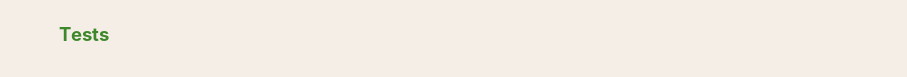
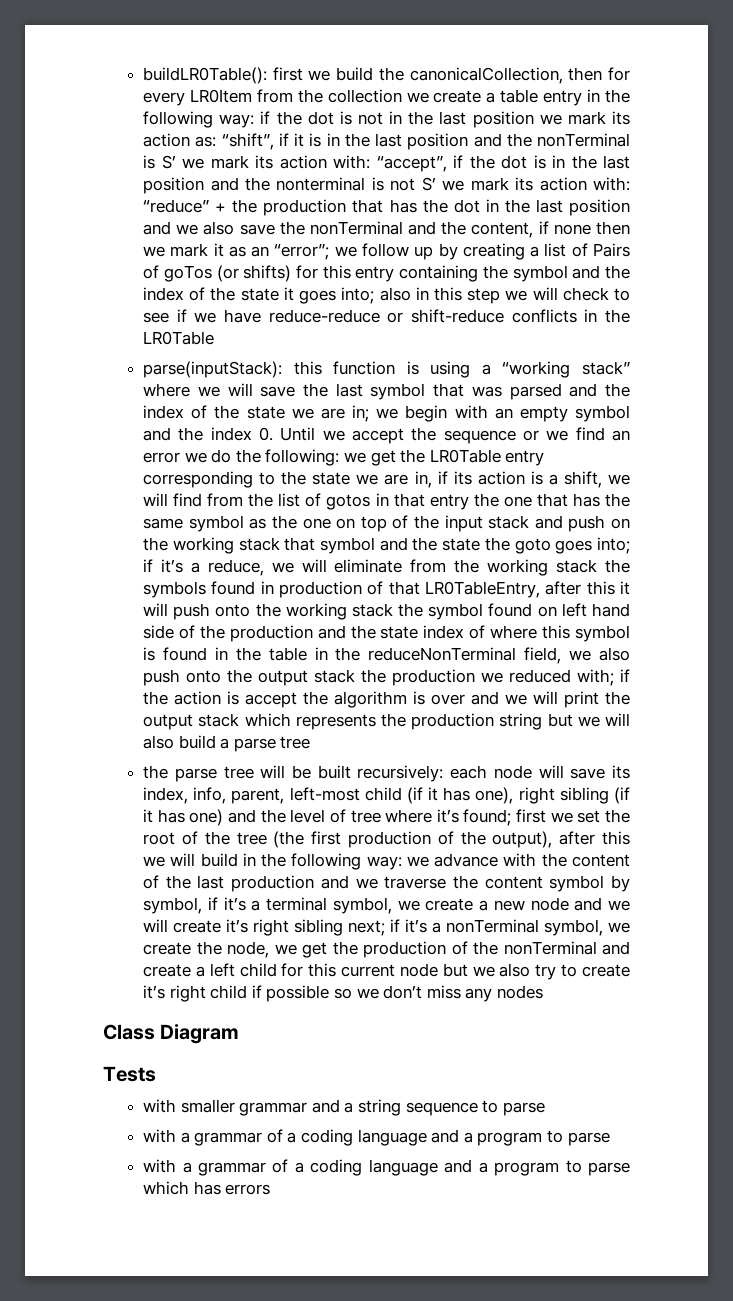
[59,27,109,41] Tests -> [143,67,630,84] [143,89,631,106] [143,111,630,128] [143,133,630,150] [143,155,630,172] [143,177,630,194] [143,199,631,216] [143,221,630,238] [143,243,630,260] [143,265,630,282] [143,287,630,304] [143,309,630,323] [143,331,215,345] [143,361,630,378] [143,383,631,400] [143,405,631,422] [143,427,630,444] [143,449,545,466] [143,471,630,488] [143,493,630,510] [143,515,630,532] [143,537,631,554] [143,559,630,576] [143,581,630,598] [143,603,630,620] [143,625,631,642] [143,647,630,664] [143,669,630,686] [143,691,630,708] [143,713,630,730] [143,735,311,752] [143,765,630,782] [143,787,630,804] [143,809,631,826] [143,831,630,848] [143,853,630,870] [143,875,630,892] [143,897,630,914] [143,919,630,936] [143,941,630,958] [143,963,630,980] [143,985,543,1002] [103,1024,240,1044] [103,1066,156,1082] [143,1099,545,1116] [143,1129,610,1146] [143,1159,630,1176] [143,1181,271,1195] buildLR0Table(): first we build the canonicalCollection, then for every LR0Item from the collection we create a table entry in the following way: if the dot is not in the last position we mark its action as: “shift”, if it is in the last position and the nonTerminal is S’ we mark its action with: “accept”, if the dot is in the last position and the nonterminal is not S’ we mark its action with: “reduce” + the production that has the dot in the last position and we also save the nonTerminal and the content, if none then we mark it as an “error”; we follow up by creating a list of Pairs of goTos (or shifts) for this entry containing the symbol and the index of the state it goes into; also in this step we will check to see if we have reduce-reduce or shift-reduce conflicts in the LR0Table // parse(inputStack): this function is using a “working stack” where we will save the last symbol that was parsed and the index of the state we are in; we begin with an empty symbol and the index 0. Until we accept the sequence or we find an error we do the following: we get the LR0Table entry corresponding to the state we are in, if its action is a shift, we will find from the list of gotos in that entry the one that has the same symbol as the one on top of the input stack and push on the working stack that symbol and the state the goto goes into; if it’s a reduce, we will eliminate from the working stack the symbols found in production of that LR0TableEntry, after this it will push onto the working stack the symbol found on left hand side of the production and the state index of where this symbol is found in the table in the reduceNonTerminal field, we also push onto the output stack the production we reduced with; if the action is accept the algorithm is over and we will print the output stack which represents the production string but we will also build a parse tree // the parse tree will be built recursively: each node will save its index, info, parent, left-most child (if it has one), right sibling (if it has one) and the level of tree where it’s found; first we set the root of the tree (the first production of the output), after this we will build in the following way: we advance with the content of the last production and we traverse the content symbol by symbol, if it’s a terminal symbol, we create a new node and we will create it’s right sibling next; if it’s a nonTerminal symbol, we create the node, we get the production of the nonTerminal and create a left child for this current node but we also try to create it’s right child if possible so we don’t miss any nodes // Class Diagram // Tests // with smaller grammar and a string sequence to parse // with a grammar of a coding language and a program to parse // with a grammar of a coding language and a program to parse which has errors

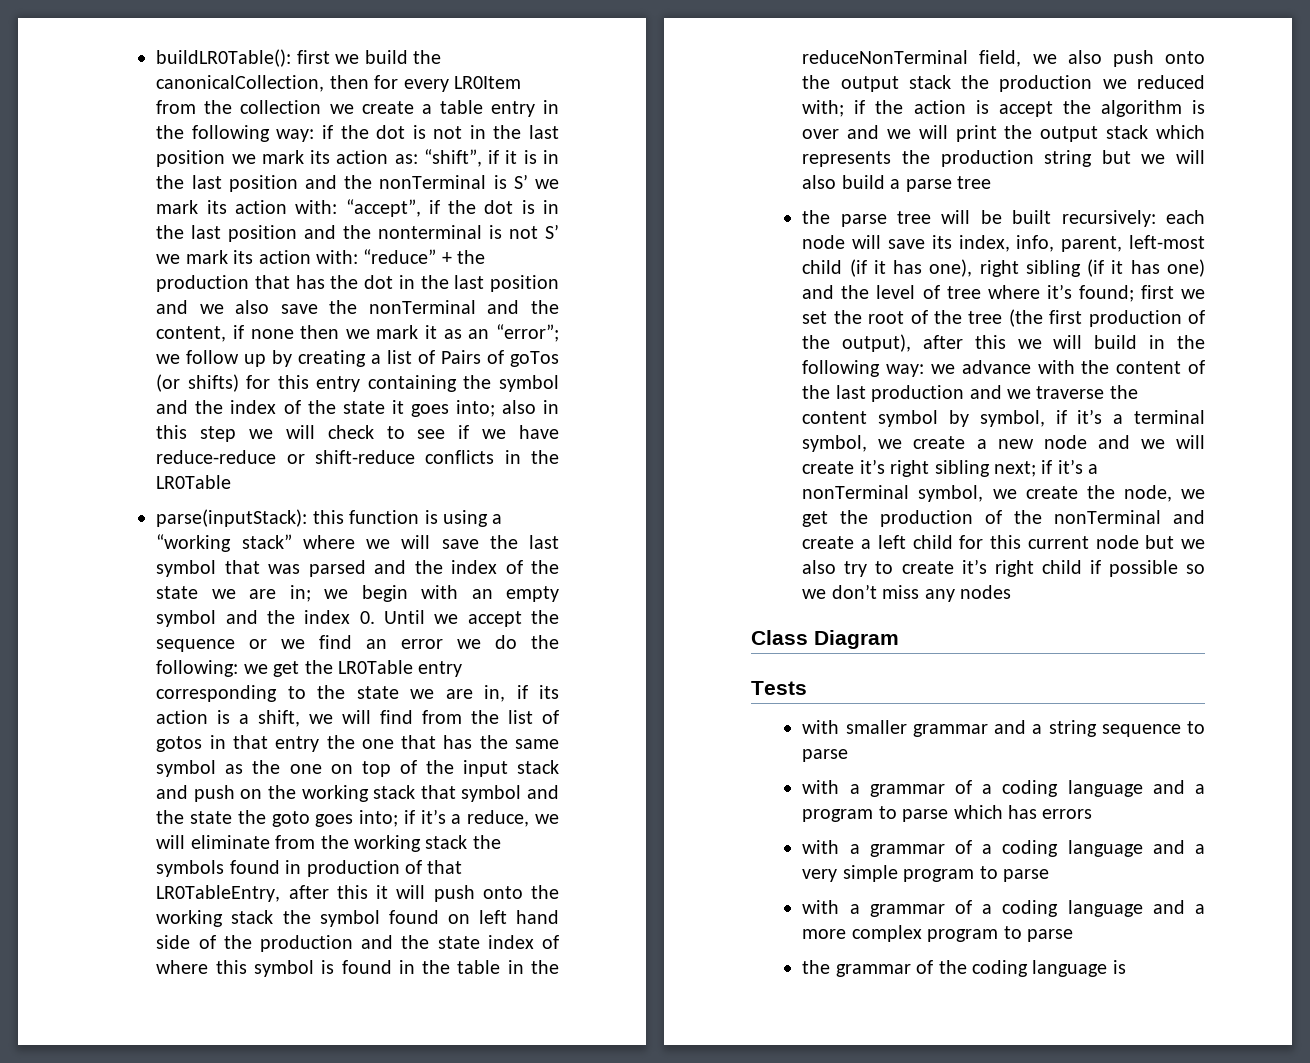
[143,1159,630,1176] [143,1181,271,1195] // with a grammar of a coding language and a program to parse which has errors -> [953,805,1093,819] [802,840,1205,857] [802,865,1049,882] [802,900,1205,917] [802,925,1073,942] [802,960,1126,977] which has errors // with a grammar of a coding language and a very simple program to parse // with a grammar of a coding language and a more complex program to parse // the grammar of the coding language is

